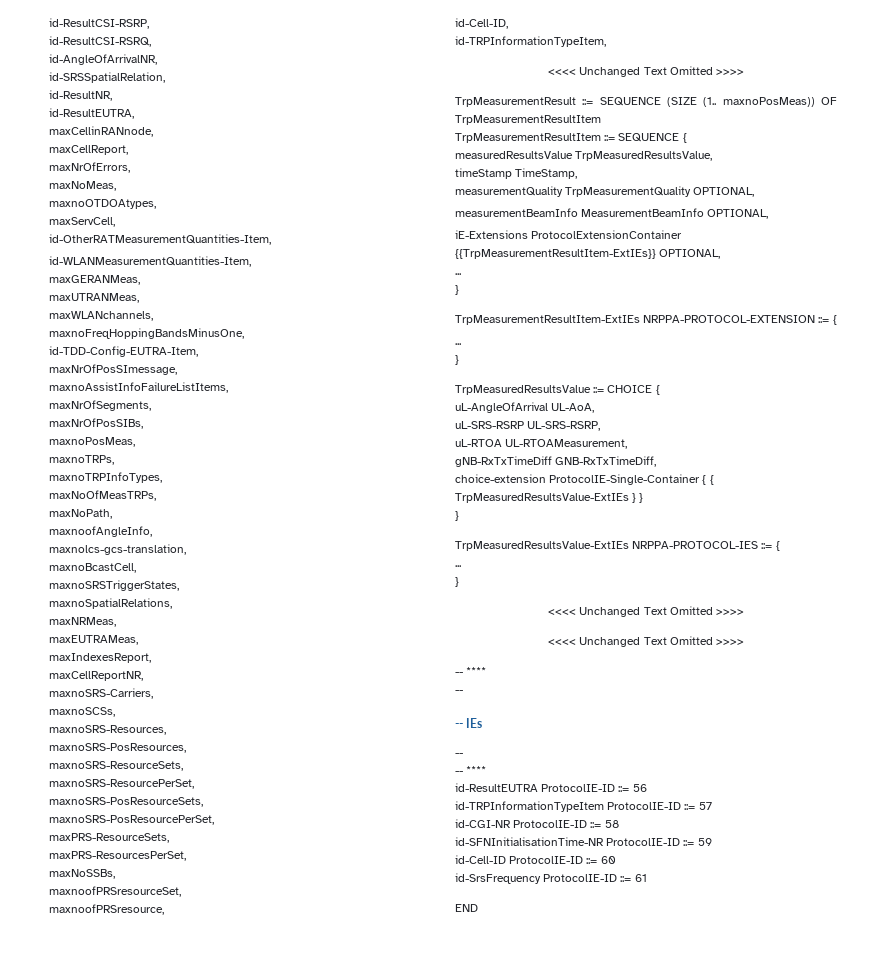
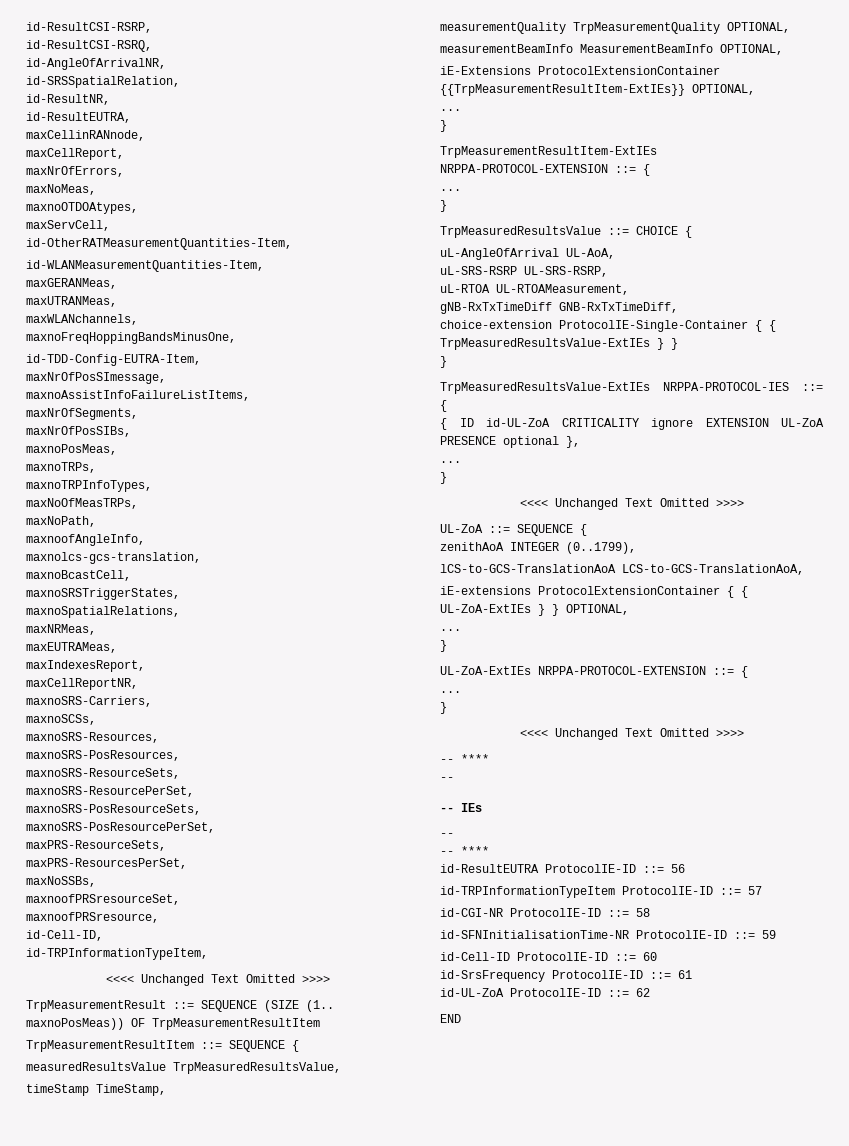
[455,565,461,567] [455,577,459,587] [548,606,744,617] // ... // } // <<<< Unchanged Text Omitted >>>> -> [440,418,824,430] [440,436,580,448] [440,461,461,463] [440,472,447,484] [519,498,744,510] [440,524,587,536] [440,542,636,554] [440,564,804,575] [440,586,748,598] [440,604,629,616] [440,629,461,631] [440,640,447,652] [440,666,748,678] [440,691,461,693] [440,702,447,714] // { ID id-UL-ZoA CRITICALITY ignore EXTENSION UL-ZoA PRESENCE optional }, // ... // } // <<<< Unchanged Text Omitted >>>> // UL-ZoA ::= SEQUENCE { // zenithAoA INTEGER (0..1799), // lCS-to-GCS-TranslationAoA LCS-to-GCS-TranslationAoA, // iE-extensions ProtocolExtensionContainer { { UL-ZoA-ExtIEs } } OPTIONAL, // ... // } // UL-ZoA-ExtIEs NRPPA-PROTOCOL-EXTENSION ::= { // ... // }
(647, 878) none -> [440,988,650,997] // id-UL-ZoA ProtocolIE-ID ::= 62

